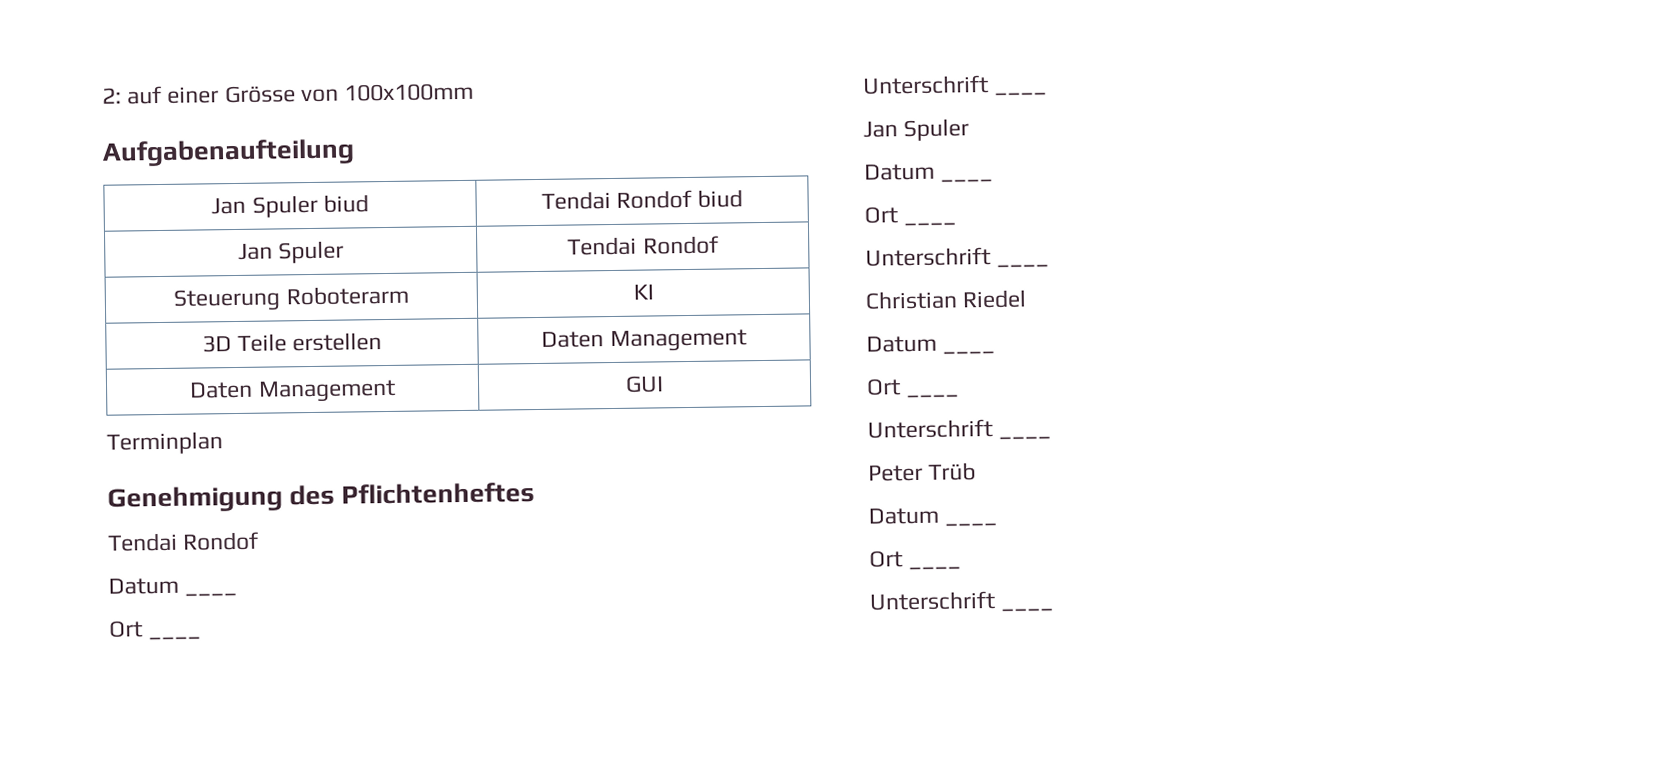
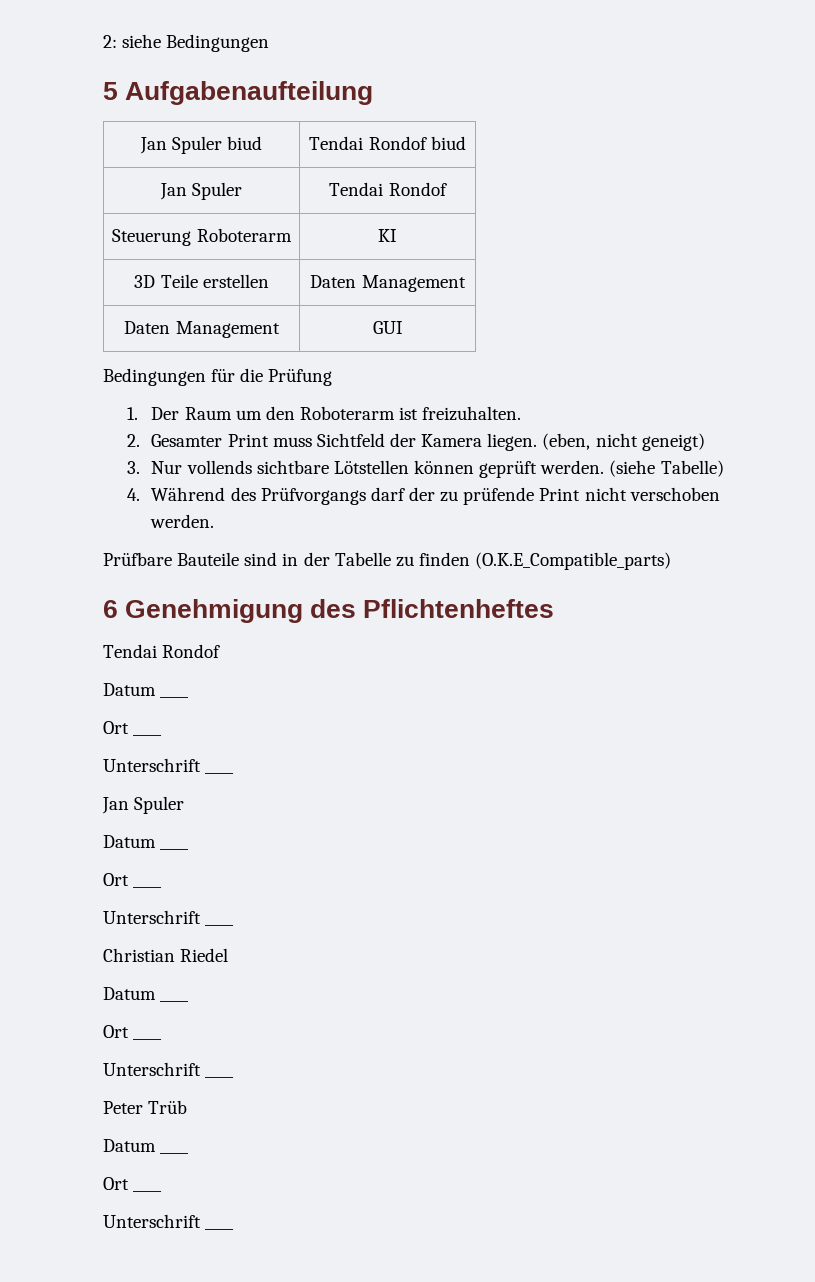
[127,82,475,105] auf einer Grösse von 100x100mm // -> [122,34,270,52] [103,82,118,100] siehe Bedingungen // 5
[106,431,223,455] Terminplan // -> [103,368,333,386] [127,406,522,421] [127,433,705,451] [127,460,724,478] [127,487,720,505] [150,514,215,528] [103,552,672,570] [103,600,118,618] Bedingungen für die Prüfung // 1. Der Raum um den Roboterarm ist freizuhalten. // 2. Gesamter Print muss Sichtfeld der Kamera liegen. (eben, nicht geneigt) // 3. Nur vollends sichtbare Lötstellen können geprüft werden. (siehe Tabelle) // 4. Während des Prüfvorgangs darf der zu prüfende Print nicht verschoben werden. // Prüfbare Bauteile sind in der Tabelle zu finden (O.K.E_Compatible_parts) // 6

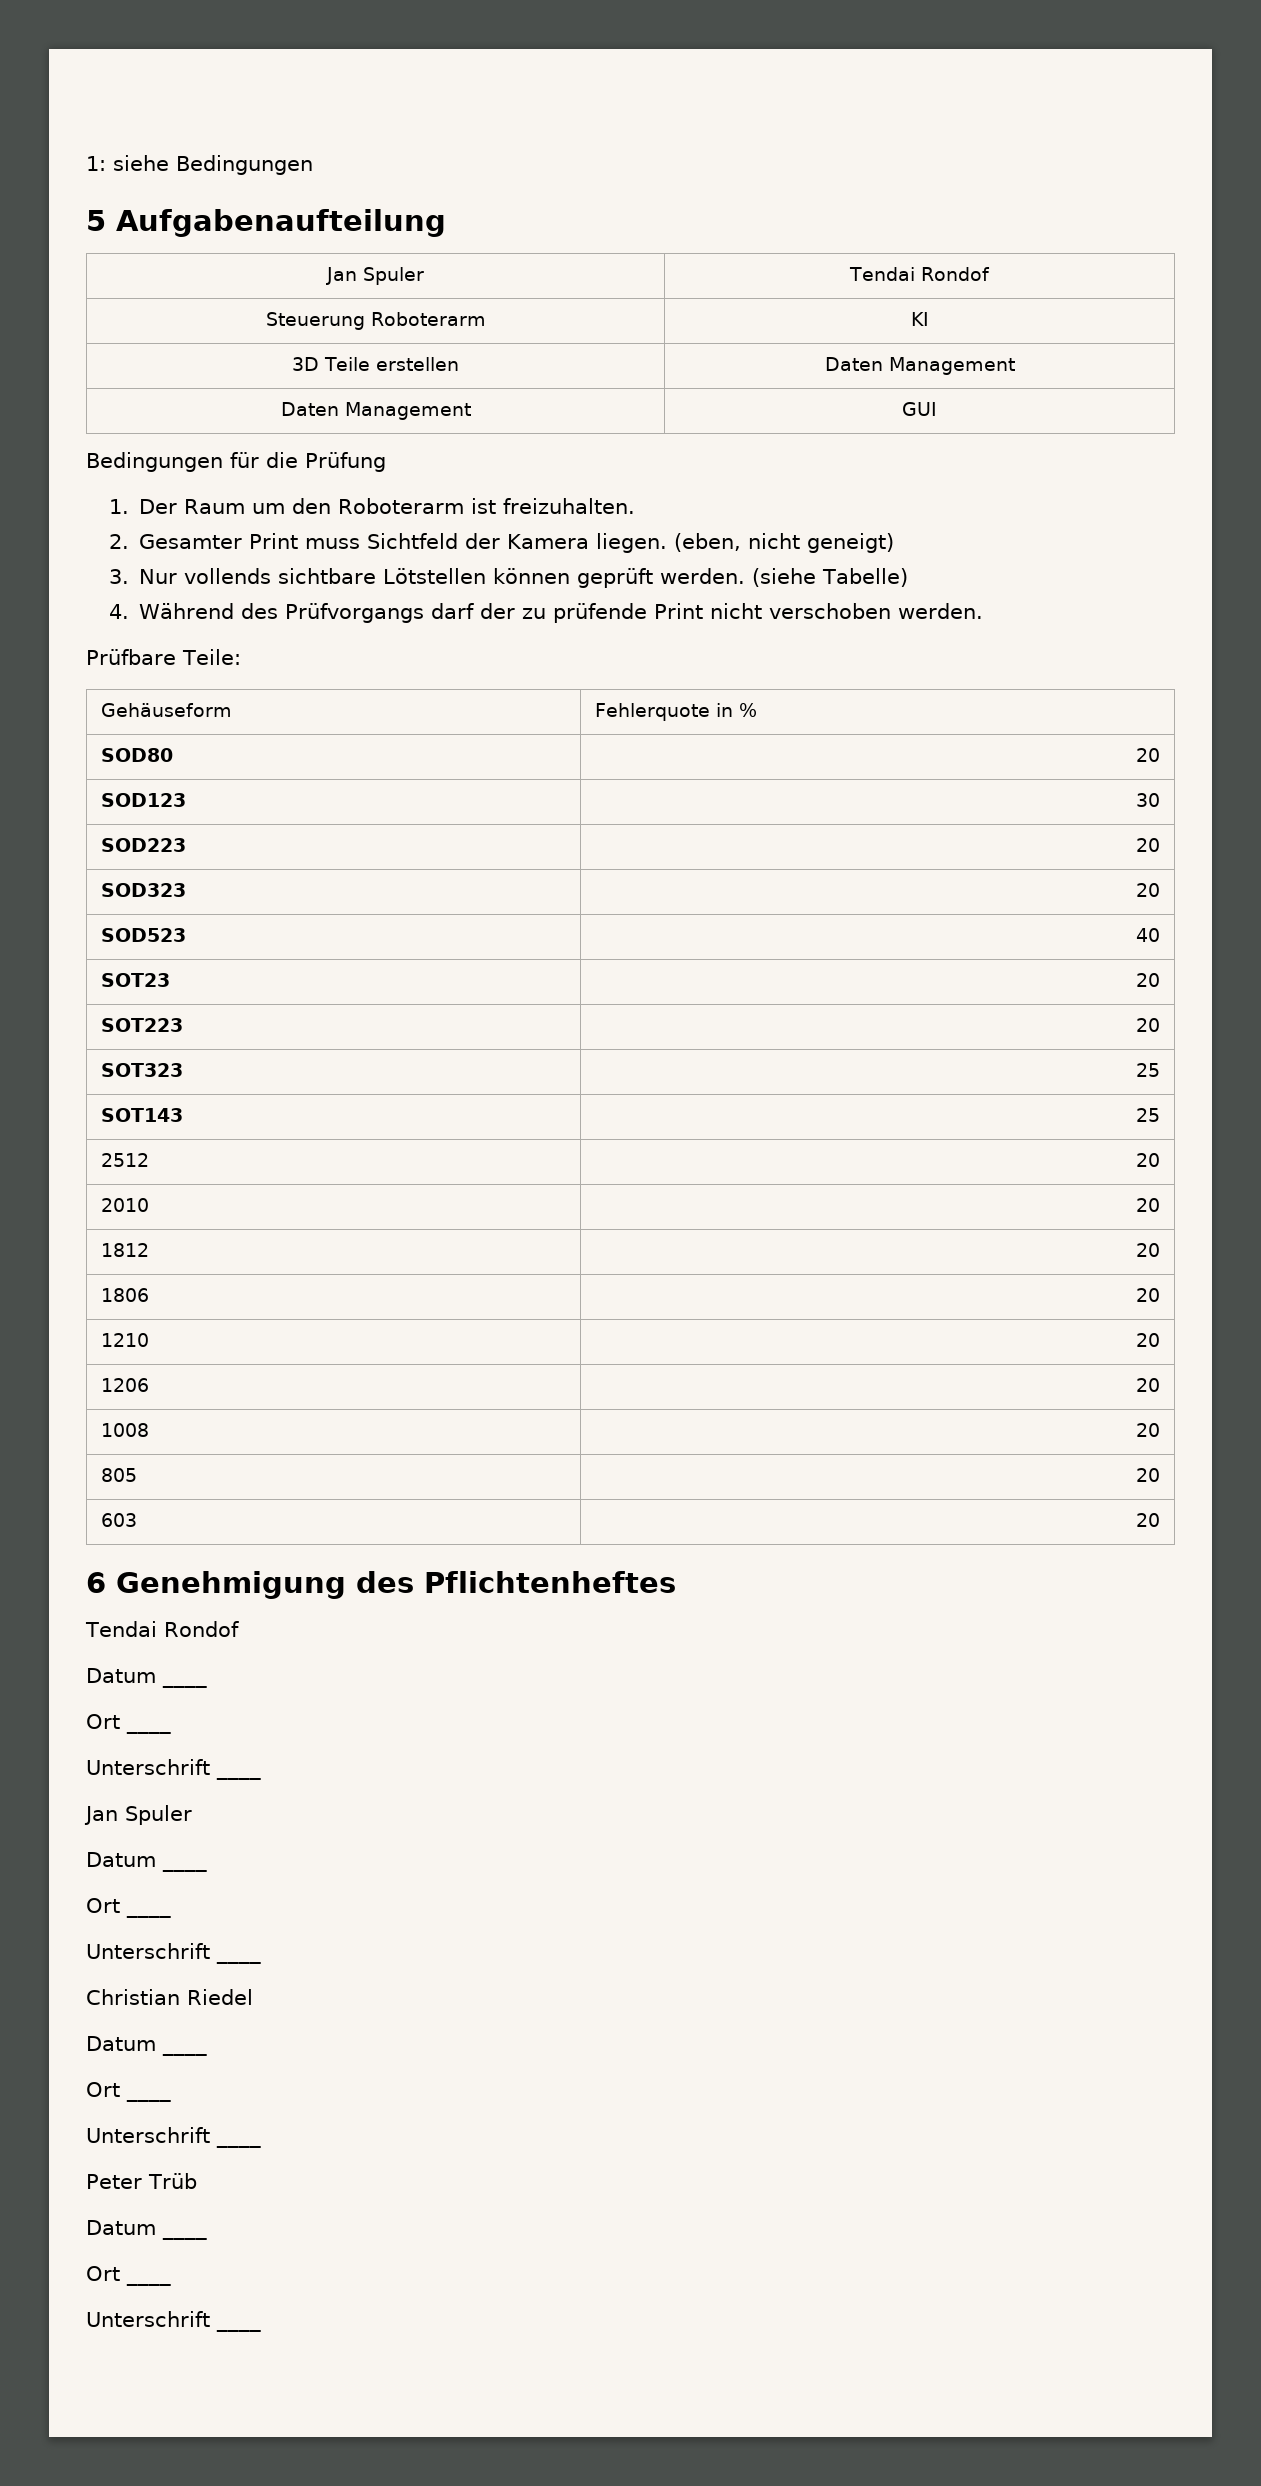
[103,35,117,48] 2: -> [86,156,106,171] 1:
[139,136,263,154] [309,136,466,150] // Jan Spuler biud | Tendai Rondof biud -> (446, 223) none
[177,552,672,570] Bauteile sind in der Tabelle zu finden (O.K.E_Compatible_parts) -> [182,649,241,665] [100,703,232,717] [594,703,757,721] [100,748,173,762] [1136,748,1161,762] [100,793,186,807] [1136,793,1161,807] [100,838,186,852] [1136,838,1161,852] [100,883,186,897] [1136,883,1161,897] [100,928,186,942] [1136,928,1161,942] [100,973,170,987] [1136,973,1161,987] [100,1018,183,1032] [1136,1018,1161,1032] [100,1063,183,1077] [1136,1063,1161,1077] [100,1108,183,1122] [1136,1108,1161,1122] [100,1153,149,1167] [1136,1153,1161,1167] [100,1198,149,1212] [1136,1198,1161,1212] [100,1243,149,1257] [1136,1243,1161,1257] [100,1288,149,1302] [1136,1288,1161,1302] [100,1333,149,1347] [1136,1333,1161,1347] [100,1378,149,1392] [1136,1378,1161,1392] [100,1423,149,1437] [1136,1423,1161,1437] [100,1468,137,1482] [1136,1468,1161,1482] [100,1513,137,1527] [1136,1513,1161,1527] Teile: // Gehäuseform | Fehlerquote in % // SOD80 | 20 // SOD123 | 30 // SOD223 | 20 // SOD323 | 20 // SOD523 | 40 // SOT23 | 20 // SOT223 | 20 // SOT323 | 25 // SOT143 | 25 // 2512 | 20 // 2010 | 20 // 1812 | 20 // 1806 | 20 // 1210 | 20 // 1206 | 20 // 1008 | 20 // 805 | 20 // 603 | 20

